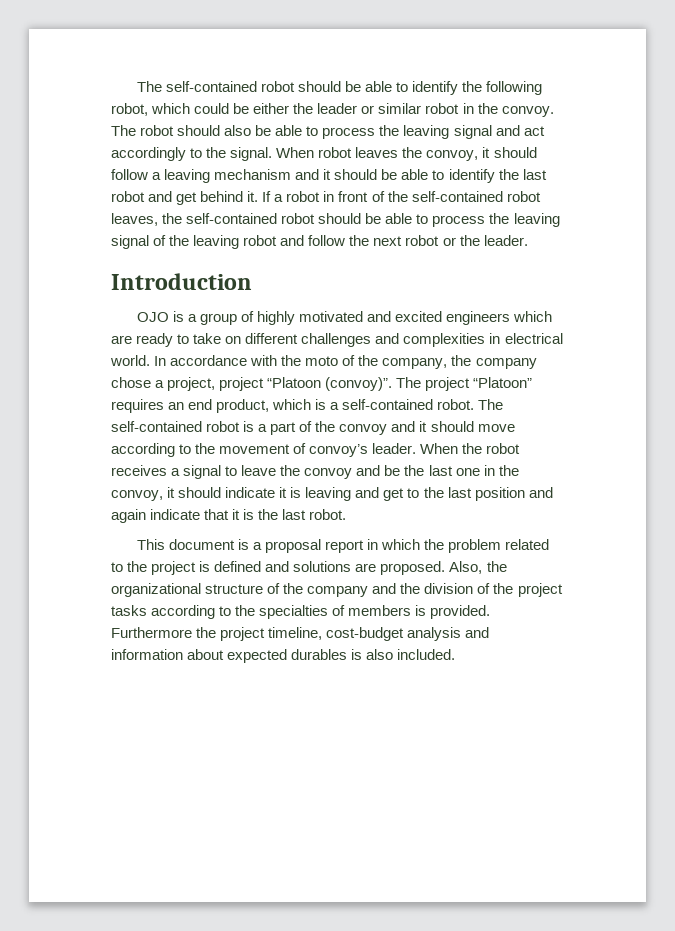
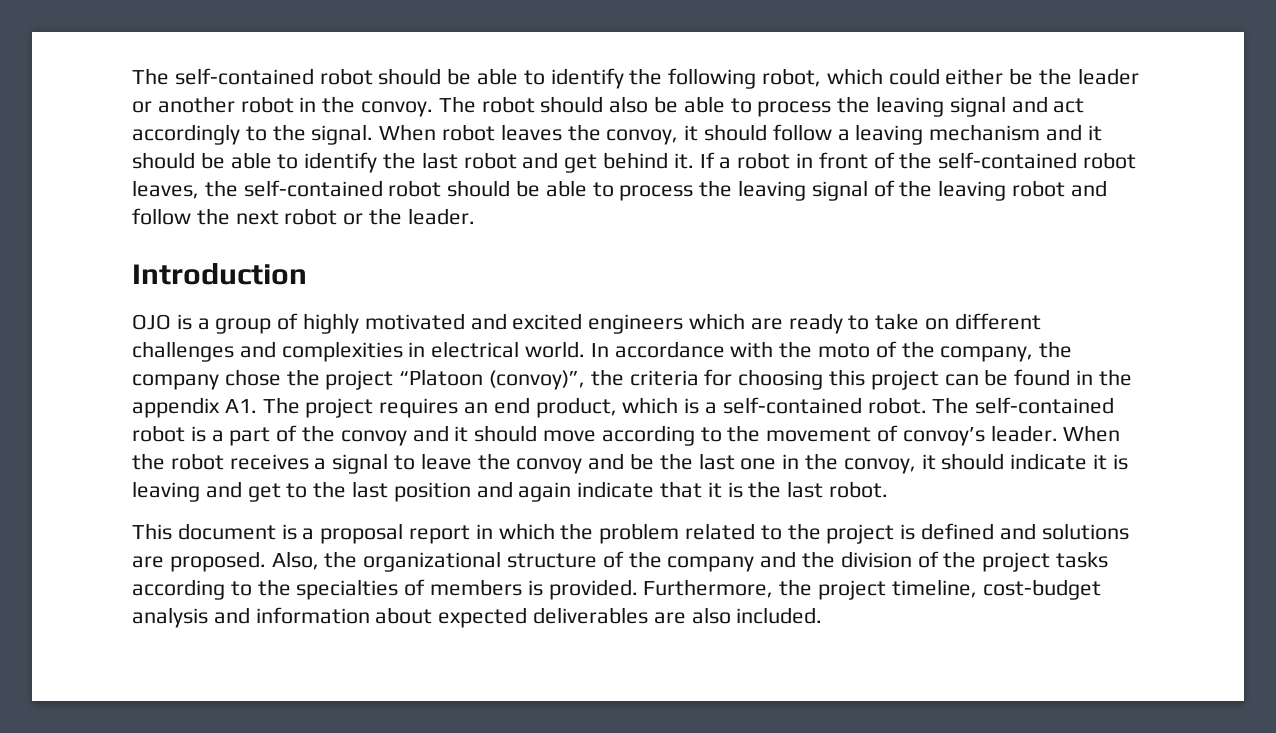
[233,103,290,114] be either -> [945,68,1034,85] either be
[378,103,422,114] similar -> [157,96,235,113] another
[155,377,393,391] a project, project “Platoon (convoy)”. -> [286,369,1132,390] [132,397,257,418] the project “Platoon (convoy)”, the criteria for choosing this project can be found in the appendix A1.
[473,377,533,388] “Platoon” -> (374, 408) none
[111,627,192,638] Furthermore -> [643,579,774,598] Furthermore,
[291,649,363,660] durables is -> [533,607,686,624] deliverables are

